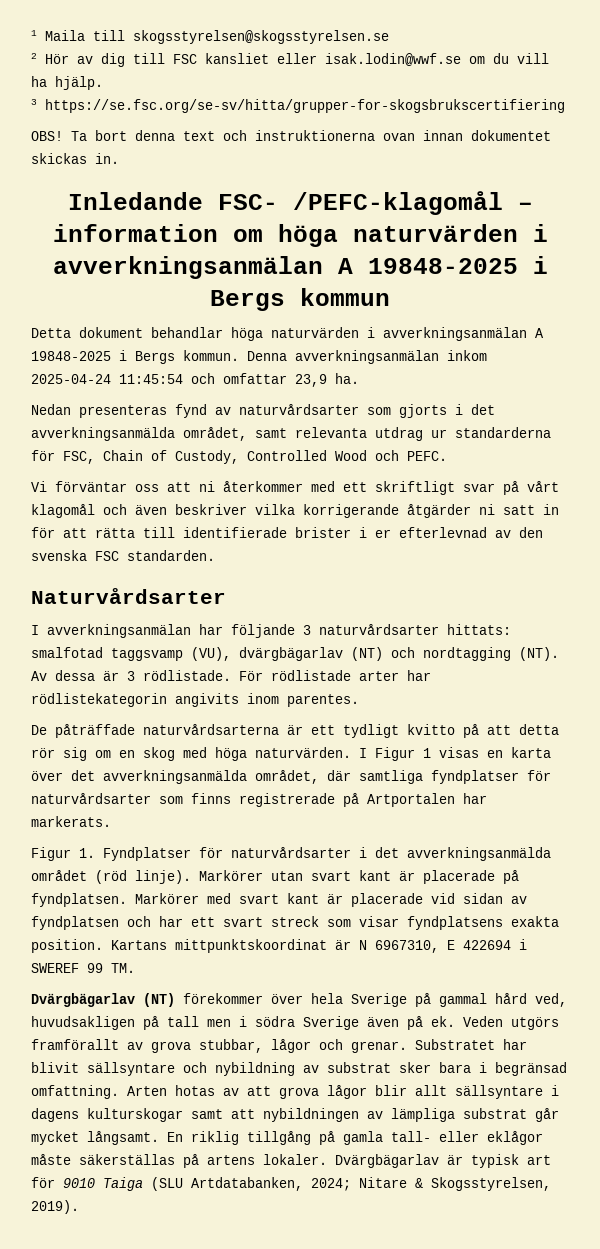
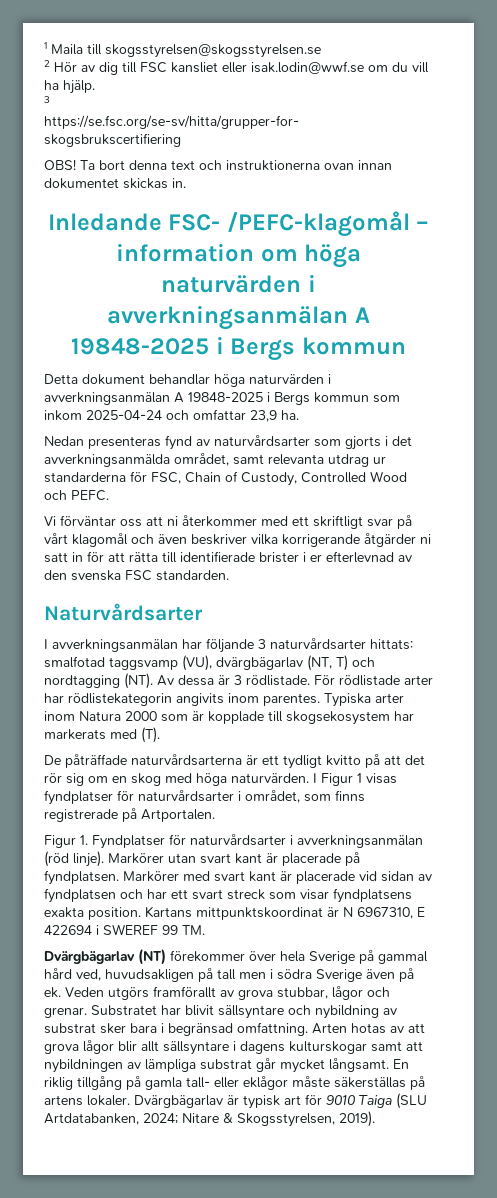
[183,350,439,364] kommun. Denna avverkningsanmälan -> [314,392,400,403] kommun som
[119,374,183,384] 11:45:54 -> (162, 415) none
[351,647,383,661] (NT) -> [307,655,348,671] (NT, T)
(359, 700) none -> [324,693,404,707] [44,711,414,725] [44,727,160,743] Typiska arter inom Natura 2000 som är kopplade till skogsekosystem har markerats med (T).
[519,724,559,735] detta -> [405,755,425,765] det
[487,747,551,758] [31,770,423,784] en karta över det avverkningsanmälda området, där samtliga -> (397, 778) none
(151, 798) none -> [238,790,300,803] i området,
[367,793,487,807] [31,816,111,827] Artportalen har markerats. -> [141,809,215,822] Artportalen.
[375,847,551,861] [31,870,87,881] det avverkningsanmälda området -> [297,835,423,848] avverkningsanmälan

